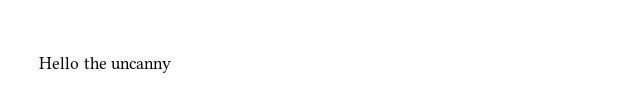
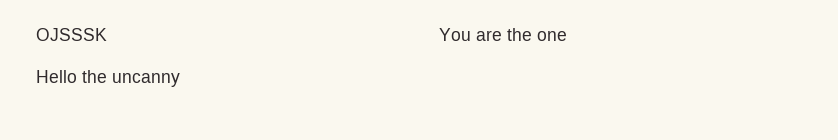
(39, 63) none -> [36,28,107,41] OJSSSK //
(172, 66) none -> [439,28,567,41] // You are the one

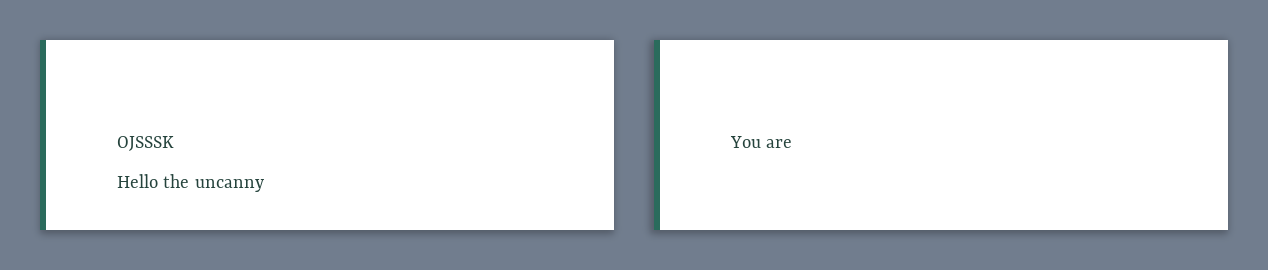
[507,28,567,41] the one -> (793, 143) none

